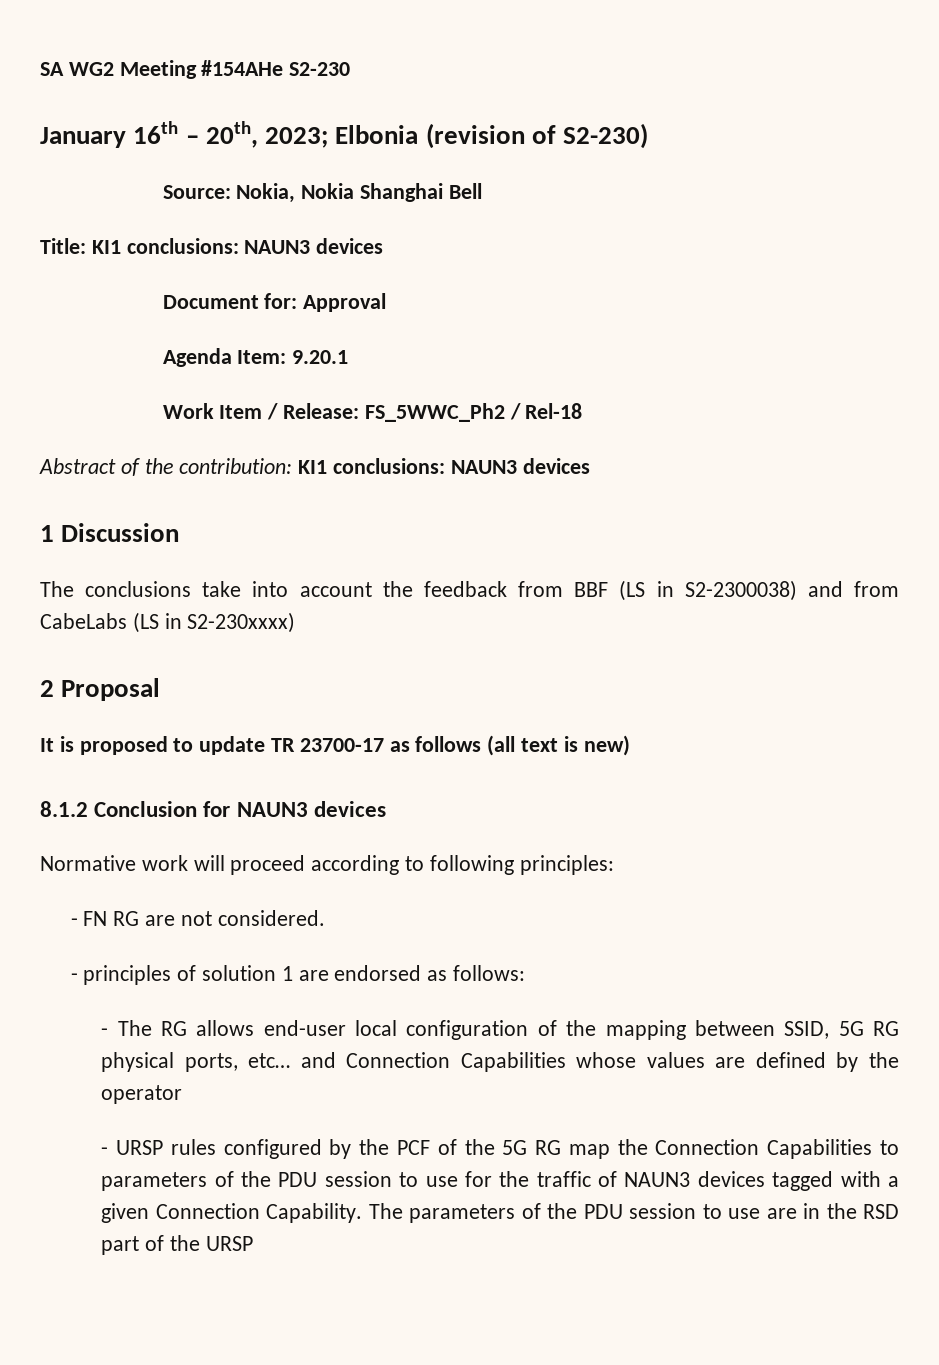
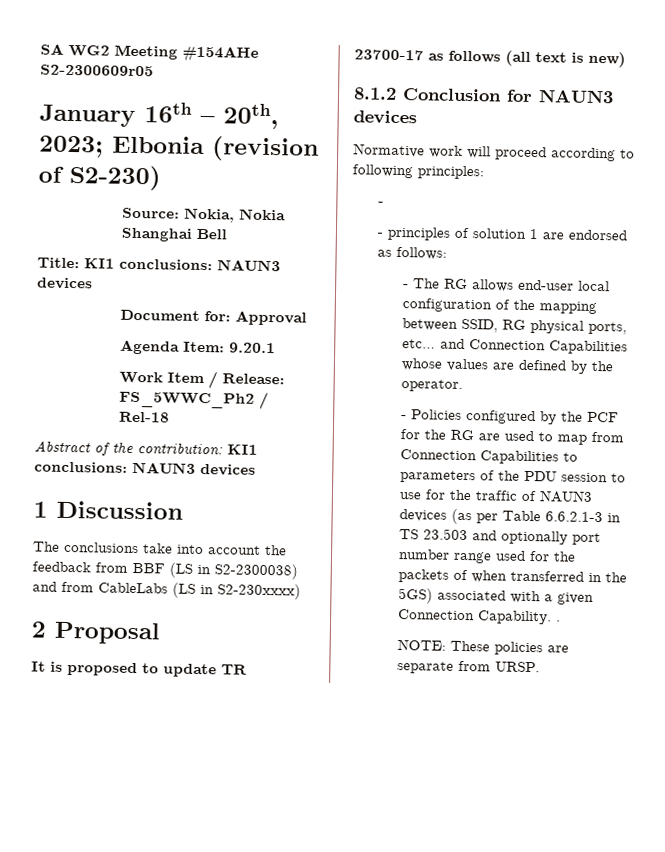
[289,62,351,76] S2-230 -> [40,64,154,77] S2-2300609r05
[40,613,127,629] CabeLabs -> [98,582,168,594] CableLabs
[83,910,325,926] FN RG are not considered. -> (384, 203) none
[838,1021,864,1036] 5G -> (498, 325) none
[101,1085,183,1104] [101,1139,216,1155] operator // - URSP rules -> [400,379,463,392] [400,409,462,420] operator. // - Policies
[437,1139,648,1159] of the 5G RG map the -> [399,429,624,445] for the RG are used to map from
[772,1171,834,1191] tagged -> [450,508,621,525] [398,528,601,546] [397,549,576,564] [397,569,627,583] [397,588,506,604] (as per Table 6.6.2.1-3 in TS 23.503 and optionally port number range used for the packets of when transferred in the 5GS) associated
[368,1203,900,1223] [101,1235,253,1255] The parameters of the PDU session to use are in the RSD part of the URSP -> [555,620,561,622] [396,639,569,656] [396,660,540,674] . // NOTE: These policies are separate from URSP.

